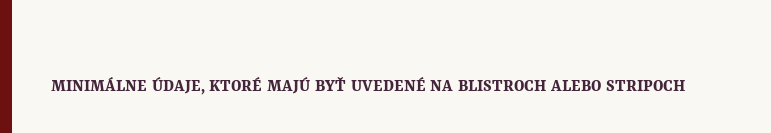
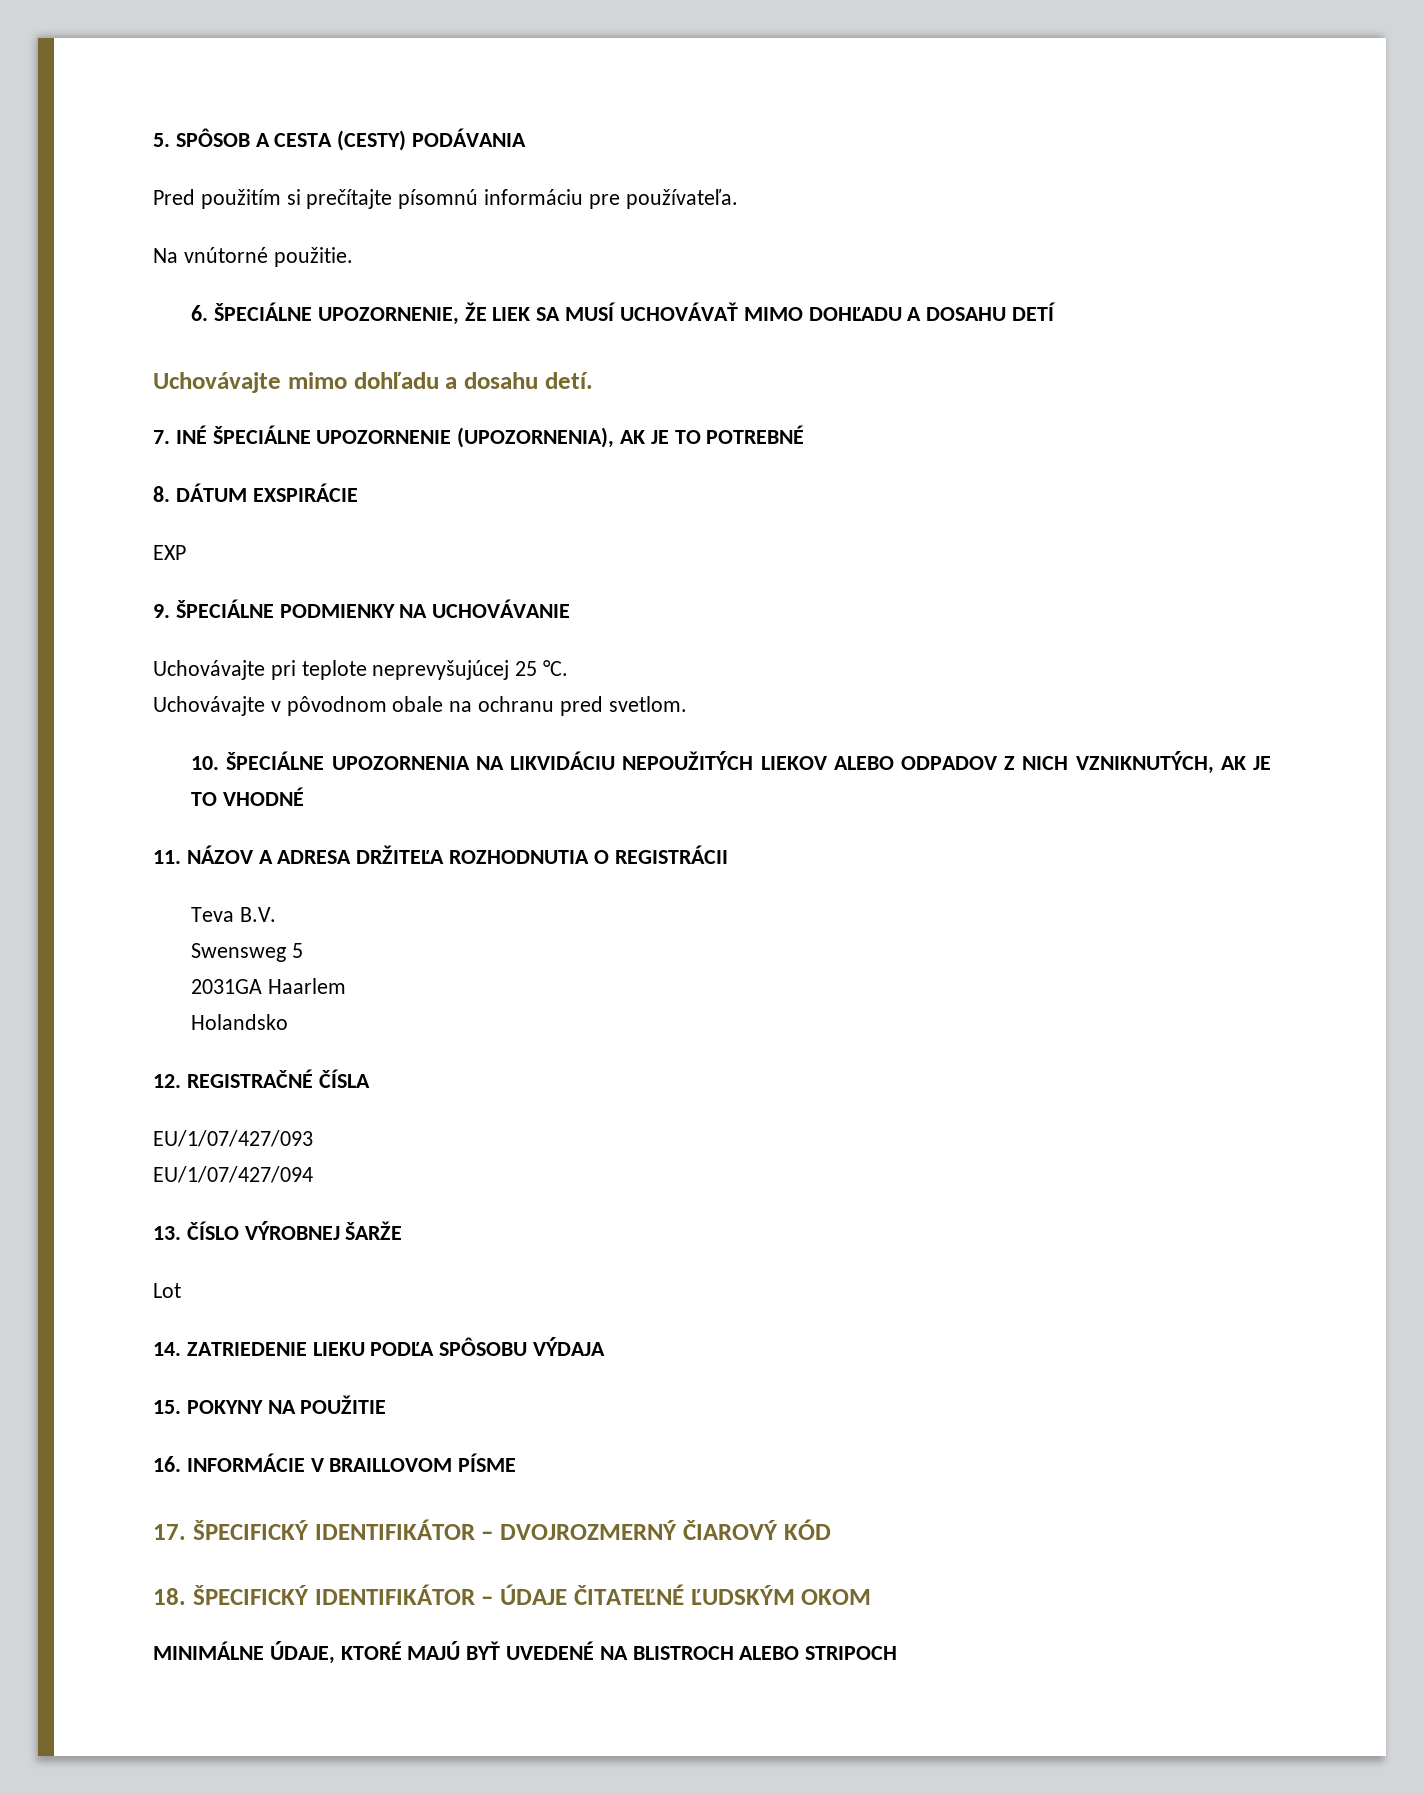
(51, 83) none -> [153,128,527,151] [153,189,738,209] [153,247,353,267] [191,302,1056,325] [153,372,593,393] [153,425,805,448] [153,483,358,502] [153,545,186,560] [153,599,571,618] [153,660,569,680] [153,696,687,716] [191,751,1271,774] [191,787,305,806] [153,845,728,864] [191,907,277,922] [191,943,304,962] [191,978,347,994] [191,1014,289,1030] [153,1069,370,1088] [153,1130,313,1147] [153,1166,313,1183] [153,1221,403,1240] [153,1283,181,1298] [153,1337,606,1356] [153,1395,387,1414] [153,1453,517,1472] [153,1519,831,1540] [153,1584,872,1605] 5. SPÔSOB A CESTA (CESTY) PODÁVANIA // Pred použitím si prečítajte písomnú informáciu pre používateľa. // Na vnútorné použitie. // 6. ŠPECIÁLNE UPOZORNENIE, ŽE LIEK SA MUSÍ UCHOVÁVAŤ MIMO DOHĽADU A DOSAHU DETÍ // Uchovávajte mimo dohľadu a dosahu detí. // 7. INÉ ŠPECIÁLNE UPOZORNENIE (UPOZORNENIA), AK JE TO POTREBNÉ // 8. DÁTUM EXSPIRÁCIE // EXP // 9. ŠPECIÁLNE PODMIENKY NA UCHOVÁVANIE // Uchovávajte pri teplote neprevyšujúcej 25 °C. // Uchovávajte v pôvodnom obale na ochranu pred svetlom. // 10. ŠPECIÁLNE UPOZORNENIA NA LIKVIDÁCIU NEPOUŽITÝCH LIEKOV ALEBO ODPADOV Z NICH VZNIKNUTÝCH, AK JE TO VHODNÉ // 11. NÁZOV A ADRESA DRŽITEĽA ROZHODNUTIA O REGISTRÁCII // Teva B.V. // Swensweg 5 // 2031GA Haarlem // Holandsko // 12. REGISTRAČNÉ ČÍSLA // EU/1/07/427/093 // EU/1/07/427/094 // 13. ČÍSLO VÝROBNEJ ŠARŽE // Lot // 14. ZATRIEDENIE LIEKU PODĽA SPÔSOBU VÝDAJA // 15. POKYNY NA POUŽITIE // 16. INFORMÁCIE V BRAILLOVOM PÍSME // 17. ŠPECIFICKÝ IDENTIFIKÁTOR – DVOJROZMERNÝ ČIAROVÝ KÓD // 18. ŠPECIFICKÝ IDENTIFIKÁTOR – ÚDAJE ČITATEĽNÉ ĽUDSKÝM OKOM //

